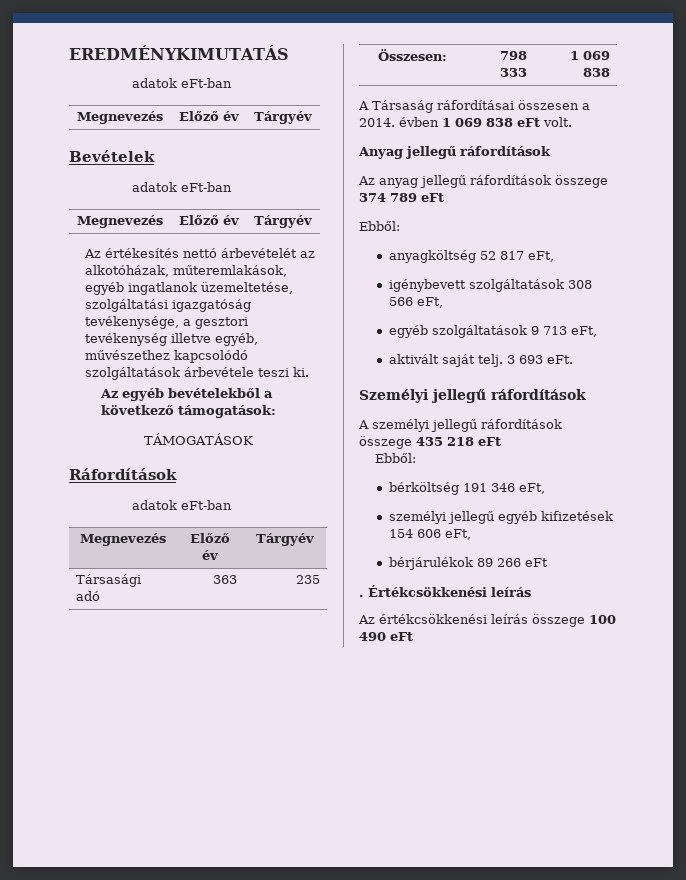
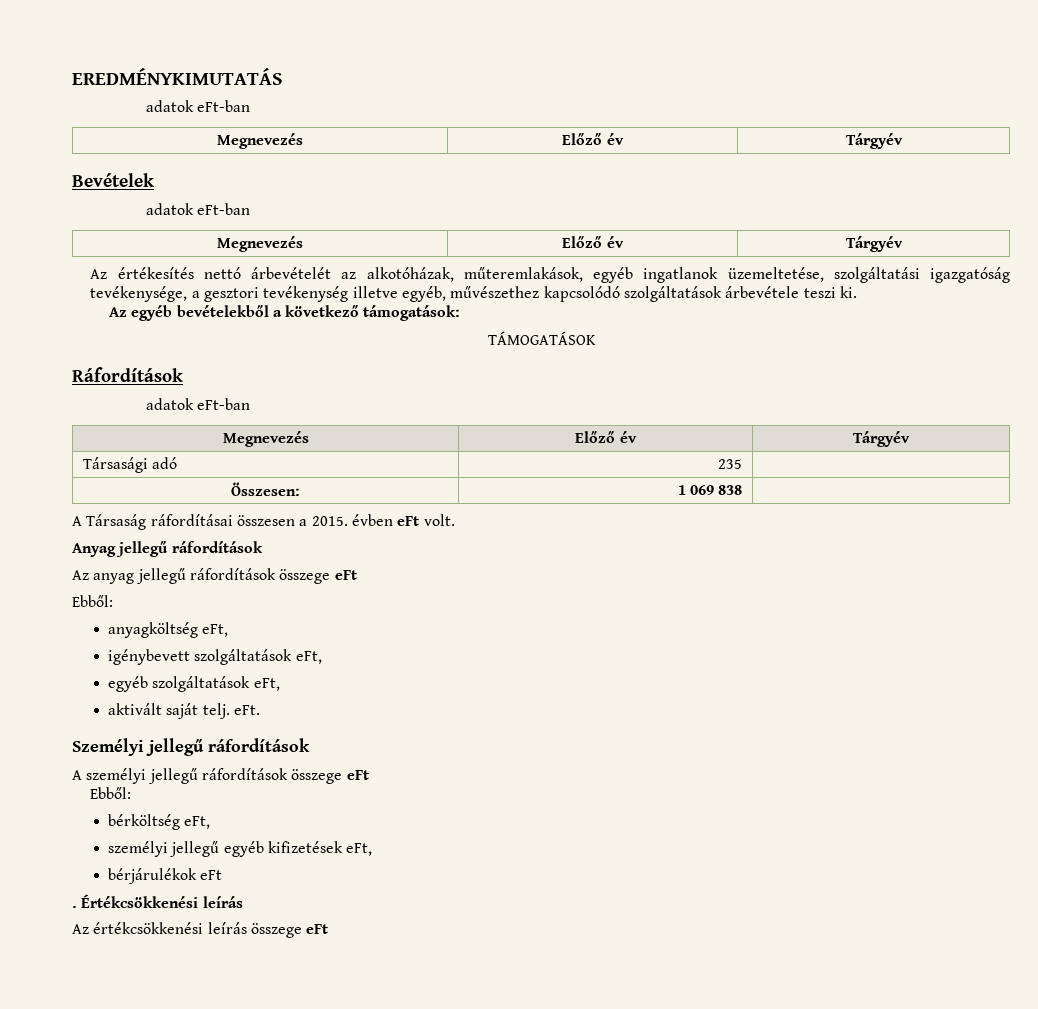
[212,575,237,584] [295,575,320,584] 363 | 235 -> [718,459,743,469] 235 |
[499,51,527,60] [499,68,527,77] [569,51,610,60] [582,68,610,77] | 798 333 | 1 069 838 -> [677,485,743,495] | 1 069 838 |
[359,117,513,127] 2014. évben 1 069 838 -> [311,514,393,526] 2015. évben
[359,193,417,202] 374 789 -> (331, 576) none
[479,251,524,260] 52 817 -> (199, 630) none
[567,280,592,289] [388,297,413,306] 308 566 -> (293, 657) none
[530,326,567,335] 9 713 -> (251, 684) none
[506,355,543,364] 3 693 -> (230, 711) none
[416,437,474,446] 435 218 -> (343, 776) none
[462,483,515,492] 191 346 -> (181, 822) none
[388,529,441,538] 154 606 -> (343, 847) none
[476,558,521,567] 89 266 -> (198, 876) none
[589,615,616,624] [359,632,386,641] 100 490 -> (302, 930) none

